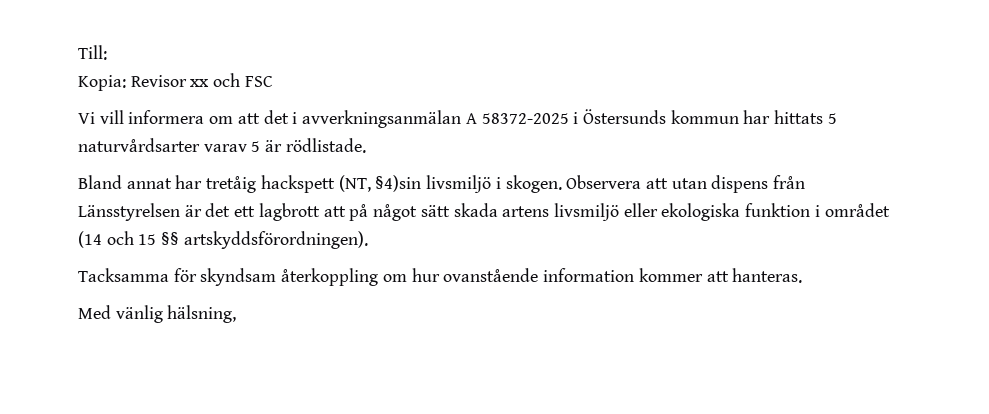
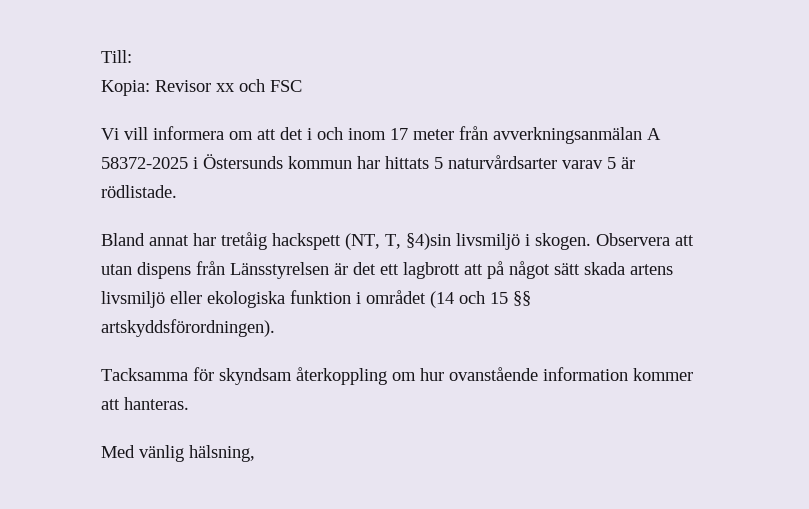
(298, 118) none -> [317,126,488,140] och inom 17 meter från
(371, 183) none -> [385,234,401,249] T,

